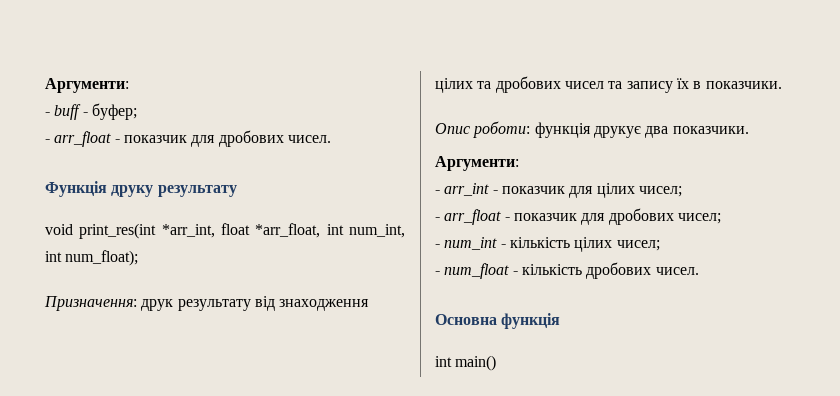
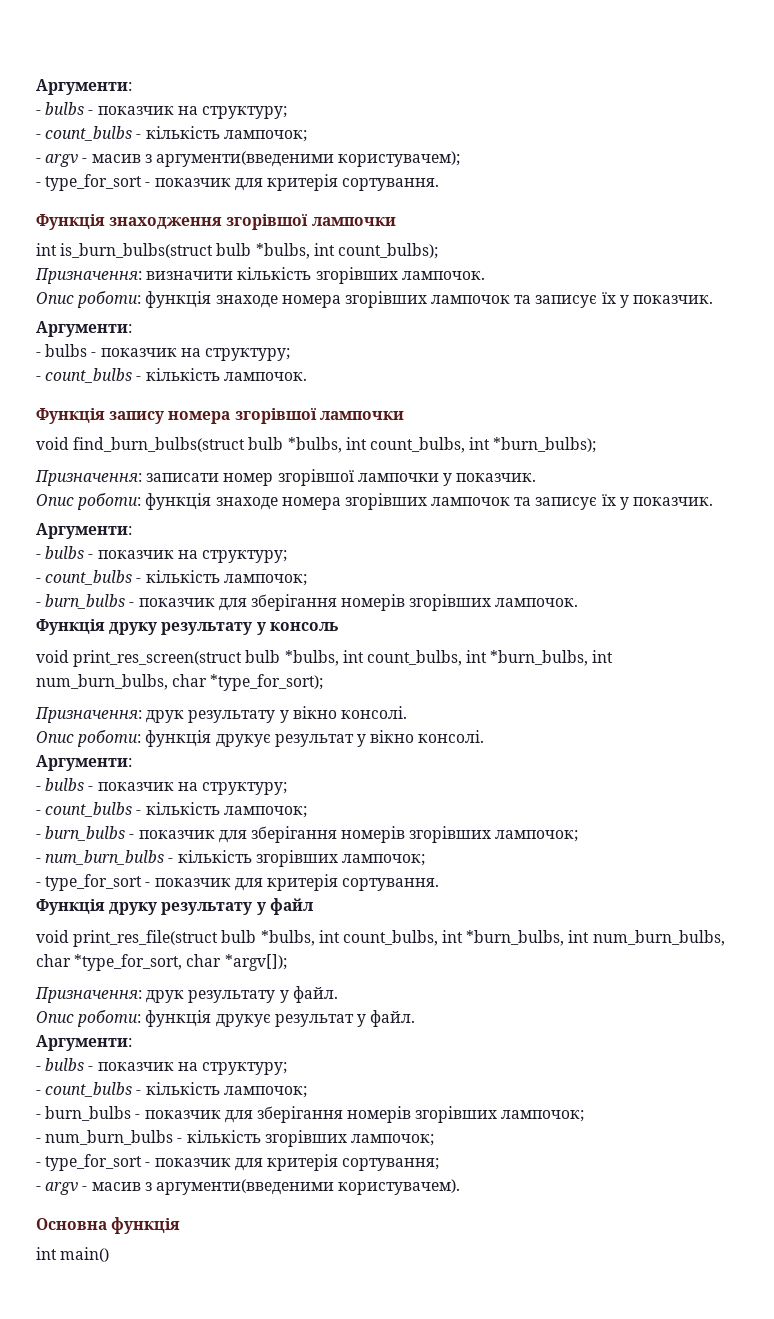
[45,78,129,93] [45,103,137,120] [45,130,331,147] [45,181,237,197] [45,223,405,239] [45,250,139,266] [44,296,370,311] [435,76,782,93] [435,121,749,138] [435,156,519,171] [435,183,682,198] [435,208,721,225] [435,237,660,252] [435,262,699,279] Аргументи: // - buff - буфер; // - arr_float - показчик для дробових чисел. // Функція друку результату // void print_res(int *arr_int, float *arr_float, int num_int, int num_float); // Призначення: друк результату від знаходження цілих та дробових чисел та запису їх в показчики. // Опис роботи: функція друкує два показчики. // Аргументи: // - arr_int - показчик для цілих чисел; // - arr_float - показчик для дробових чисел; // - num_int - кількість цілих чисел; // - num_float - кількість дробових чисел. -> [36,79,132,95] [36,102,287,119] [36,126,307,142] [36,151,461,167] [36,174,440,191] [36,213,396,230] [36,243,438,259] [35,267,485,284] [36,291,714,308] [36,321,132,337] [36,344,290,361] [36,368,307,383] [36,407,404,424] [36,437,597,453] [35,469,537,486] [36,493,714,510] [36,523,132,539] [36,546,287,563] [36,570,307,586] [36,594,579,611] [36,619,338,635] [36,650,614,667] [36,674,324,691] [35,706,407,723] [36,730,485,747] [36,755,132,771] [36,778,287,795] [36,802,307,818] [36,826,579,843] [36,850,425,867] [36,874,440,891] [36,898,313,915] [36,930,725,947] [36,954,287,971] [35,986,338,1003] [36,1010,416,1027] [36,1035,132,1051] [36,1058,287,1075] [36,1082,307,1098] [36,1106,585,1123] [36,1130,434,1147] [36,1154,440,1171] [36,1179,461,1195] Аргументи: // - bulbs - показчик на структуру; // - count_bulbs - кількість лампочок; // - argv - масив з аргументи(введеними користувачем); // - type_for_sort - показчик для критерія сортування. // Функція знаходження згорівшої лампочки // int is_burn_bulbs(struct bulb *bulbs, int count_bulbs); // Призначення: визначити кількість згорівших лампочок. // Опис роботи: функція знаходе номера згорівших лампочок та записує їх у показчик. // Аргументи: // - bulbs - показчик на структуру; // - count_bulbs - кількість лампочок. // Функція запису номера згорівшої лампочки // void find_burn_bulbs(struct bulb *bulbs, int count_bulbs, int *burn_bulbs); // Призначення: записати номер згорівшої лампочки у показчик. // Опис роботи: функція знаходе номера згорівших лампочок та записує їх у показчик. // Аргументи: // - bulbs - показчик на структуру; // - count_bulbs - кількість лампочок; // - burn_bulbs - показчик для зберігання номерів згорівших лампочок. // Функція друку результату у консоль // void print_res_screen(struct bulb *bulbs, int count_bulbs, int *burn_bulbs, int num_burn_bulbs, char *type_for_sort); // Призначення: друк результату у вікно консолі. // Опис роботи: функція друкує результат у вікно консолі. // Аргументи: // - bulbs - показчик на структуру; // - count_bulbs - кількість лампочок; // - burn_bulbs - показчик для зберігання номерів згорівших лампочок; // - num_burn_bulbs - кількість згорівших лампочок; // - type_for_sort - показчик для критерія сортування. // Функція друку результату у файл // void print_res_file(struct bulb *bulbs, int count_bulbs, int *burn_bulbs, int num_burn_bulbs, char *type_for_sort, char *argv[]); // Призначення: друк результату у файл. // Опис роботи: функція друкує результат у файл. // Аргументи: // - bulbs - показчик на структуру; // - count_bulbs - кількість лампочок; // - burn_bulbs - показчик для зберігання номерів згорівших лампочок; // - num_burn_bulbs - кількість згорівших лампочок; // - type_for_sort - показчик для критерія сортування; // - argv - масив з аргументи(введеними користувачем).

